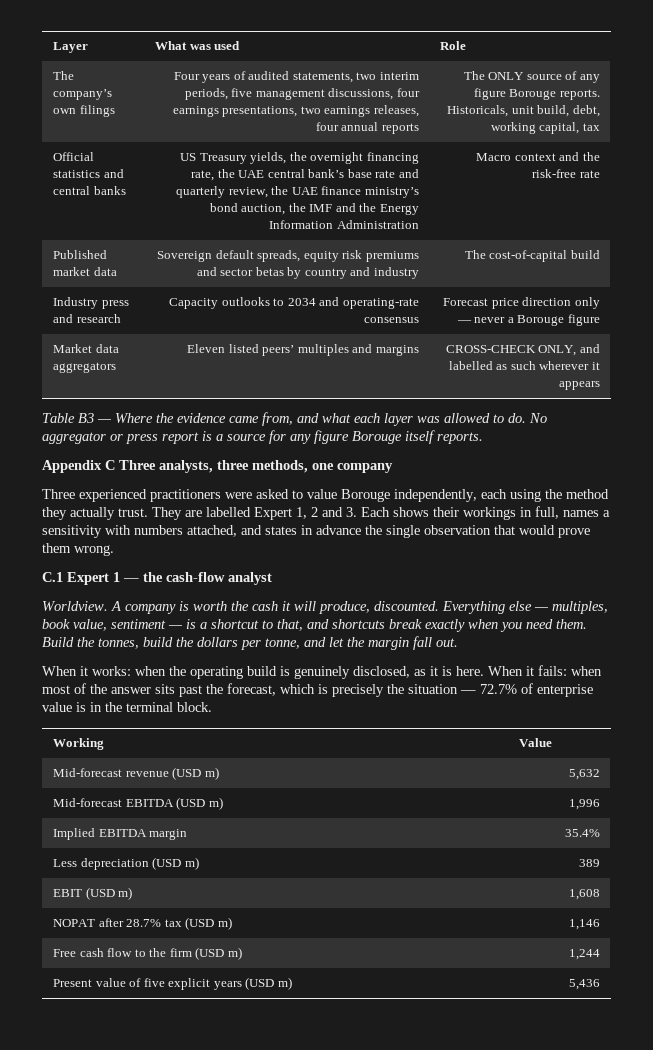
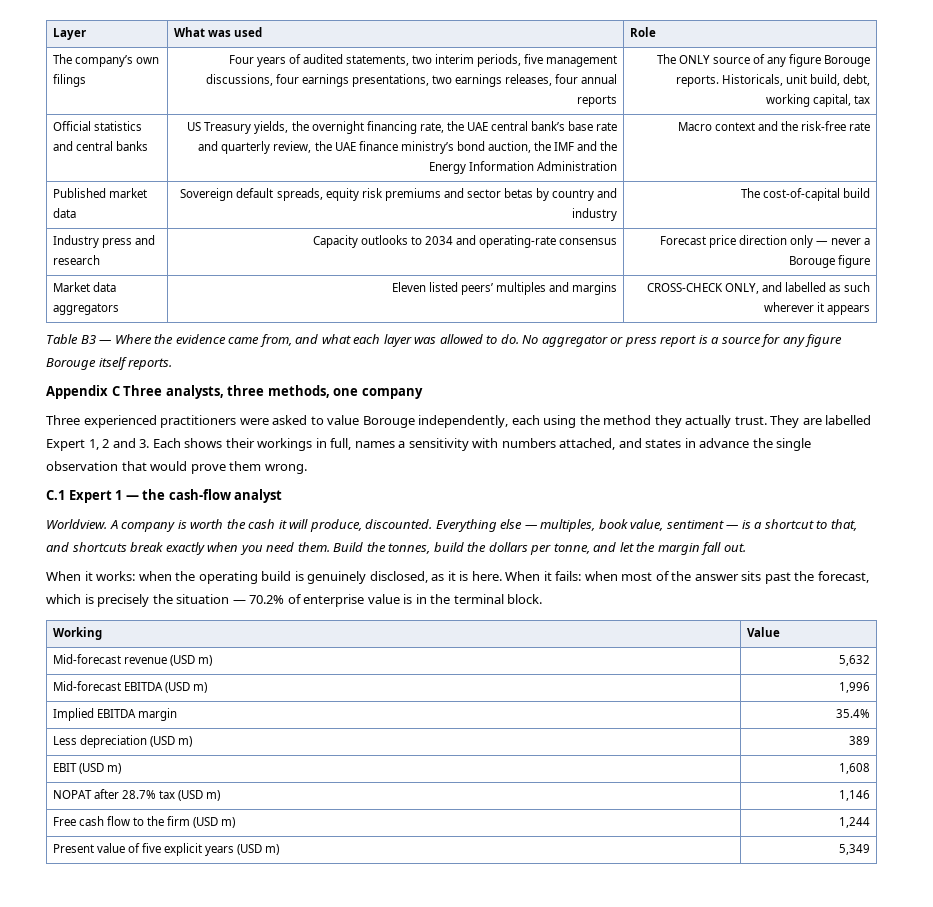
[480,684,517,694] 72.7% -> [249,595,285,604] 70.2%
[568,979,600,990] 5,436 -> [839,844,871,855] 5,349

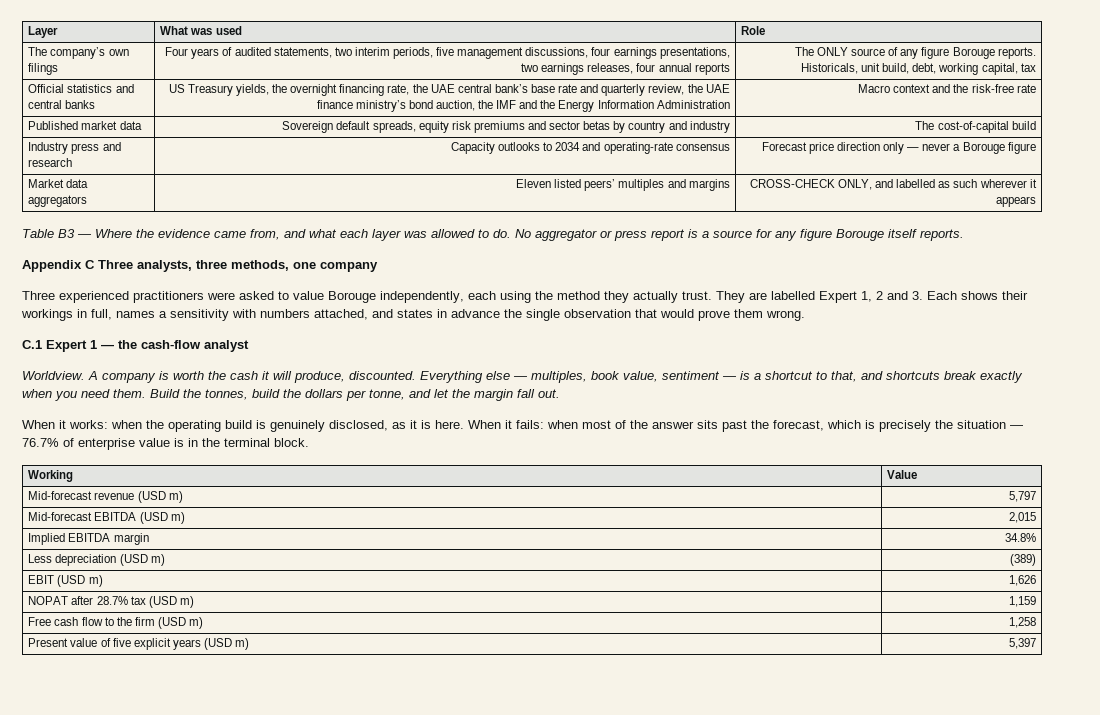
[249,595,285,604] 70.2% -> [22,438,59,447] 76.7%
[839,655,871,666] 5,632 -> [1008,491,1036,502] 5,797
[839,682,871,693] 1,996 -> [1008,512,1036,523] 2,015
[836,709,871,718] 35.4% -> [1004,533,1036,542] 34.8%
[849,736,871,745] 389 -> [1009,554,1036,566] (389)
[839,763,871,774] 1,608 -> [1008,575,1036,586] 1,626
[839,790,871,801] 1,146 -> [1008,596,1036,607] 1,159
[839,817,871,828] 1,244 -> [1008,617,1036,628] 1,258
[839,844,871,855] 5,349 -> [1008,638,1036,649] 5,397

